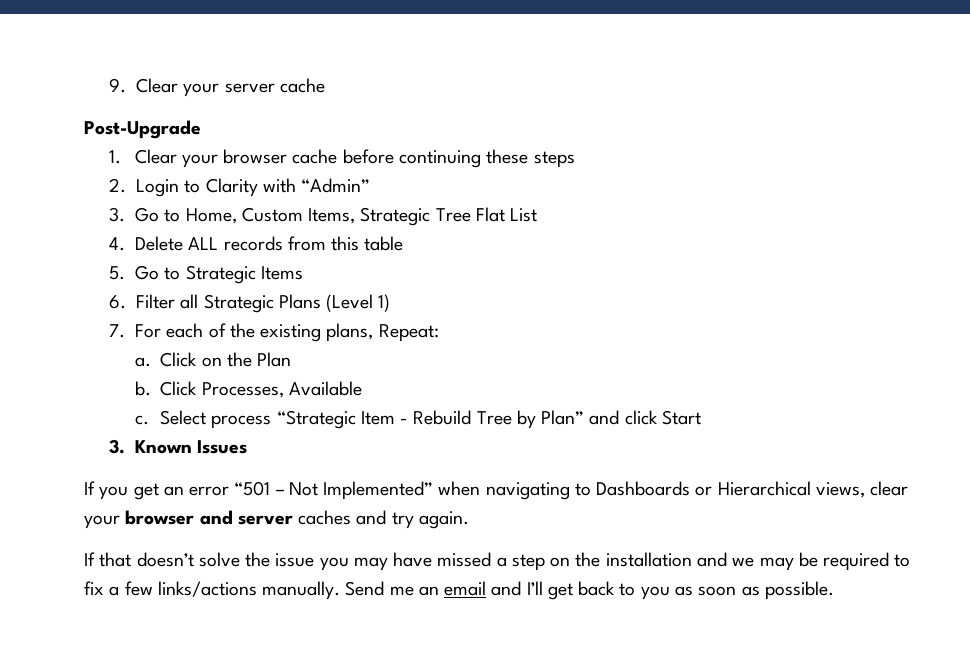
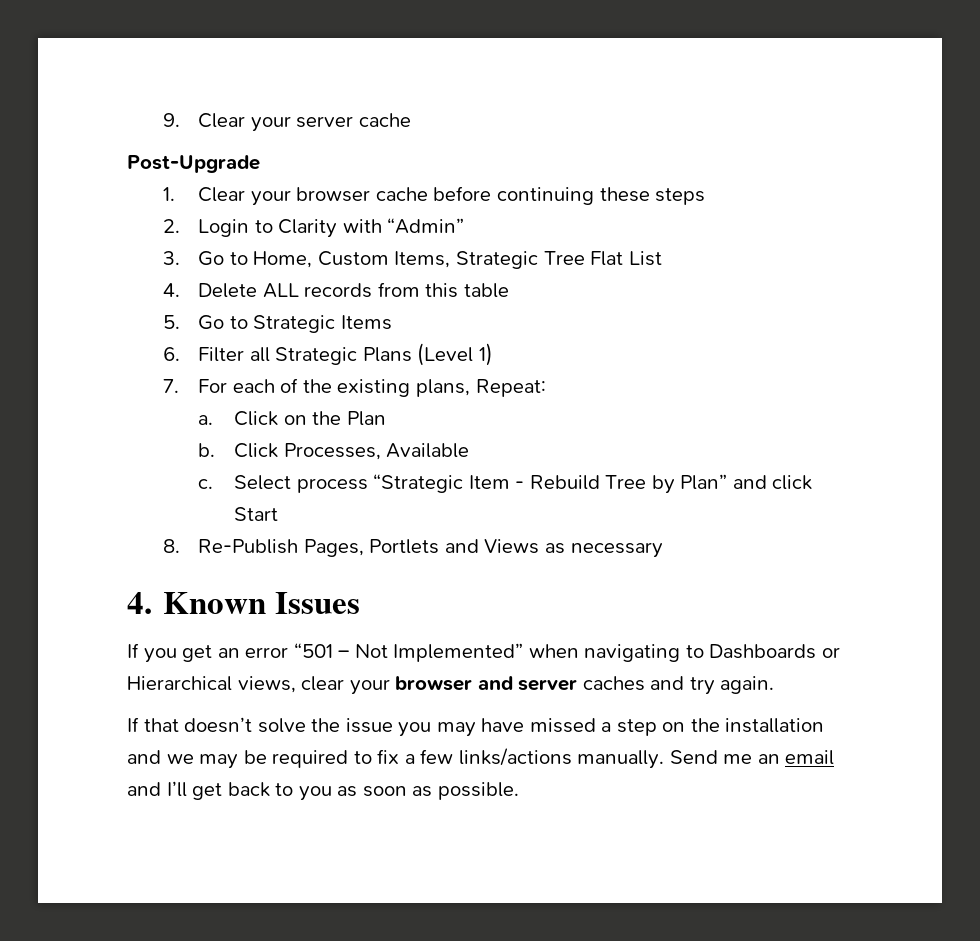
[109,439,126,454] 3. -> [162,539,663,558] [127,592,152,614] 8. Re-Publish Pages, Portlets and Views as necessary // 4.

